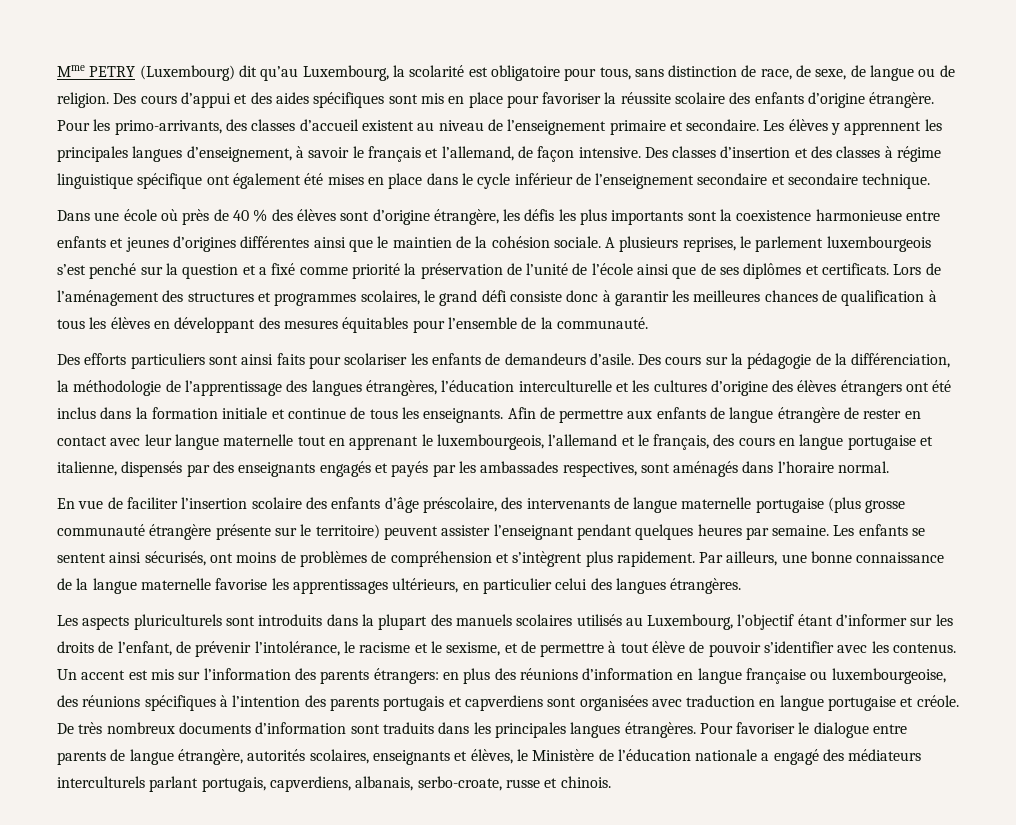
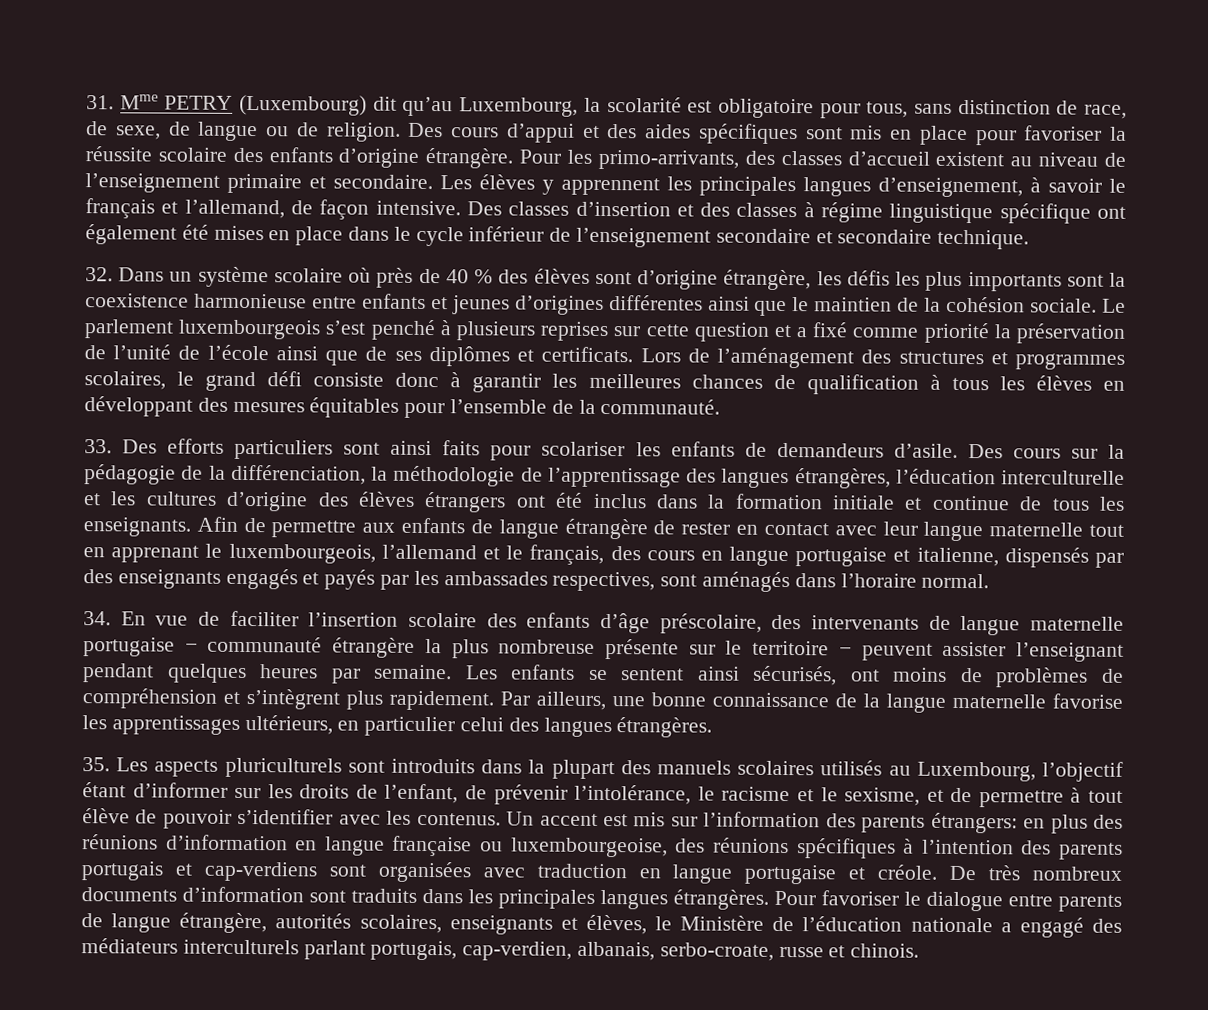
(57, 71) none -> [86,95,114,110] 31.
[57,209,157,221] Dans une école -> [85,266,343,288] 32. Dans un système scolaire
[605,236,931,252] [57,263,178,279] A plusieurs reprises, le parlement luxembourgeois s’est penché sur la -> [1102,298,1126,313] [84,319,690,342] Le parlement luxembourgeois s’est penché à plusieurs reprises sur cette
(648, 323) none -> [84,439,112,454] 33.
(890, 467) none -> [83,611,111,626] 34.
[828,497,906,513] [57,524,212,540] (plus grosse communauté étrangère -> [184,636,596,659] − communauté étrangère la plus nombreuse
[315,524,380,539] territoire) -> [752,640,852,656] territoire −
(742, 586) none -> [82,757,110,772] 35.
[464,695,543,711] capverdiens -> [203,861,317,882] cap-verdiens
[269,776,351,792] capverdiens, -> [462,941,573,961] cap-verdien,

